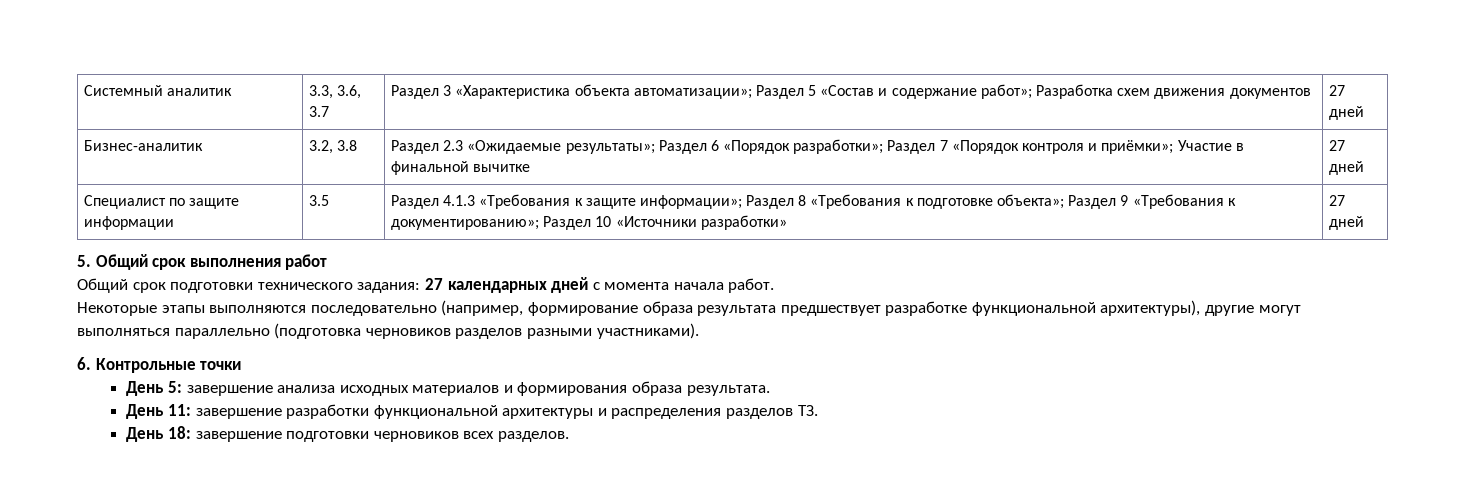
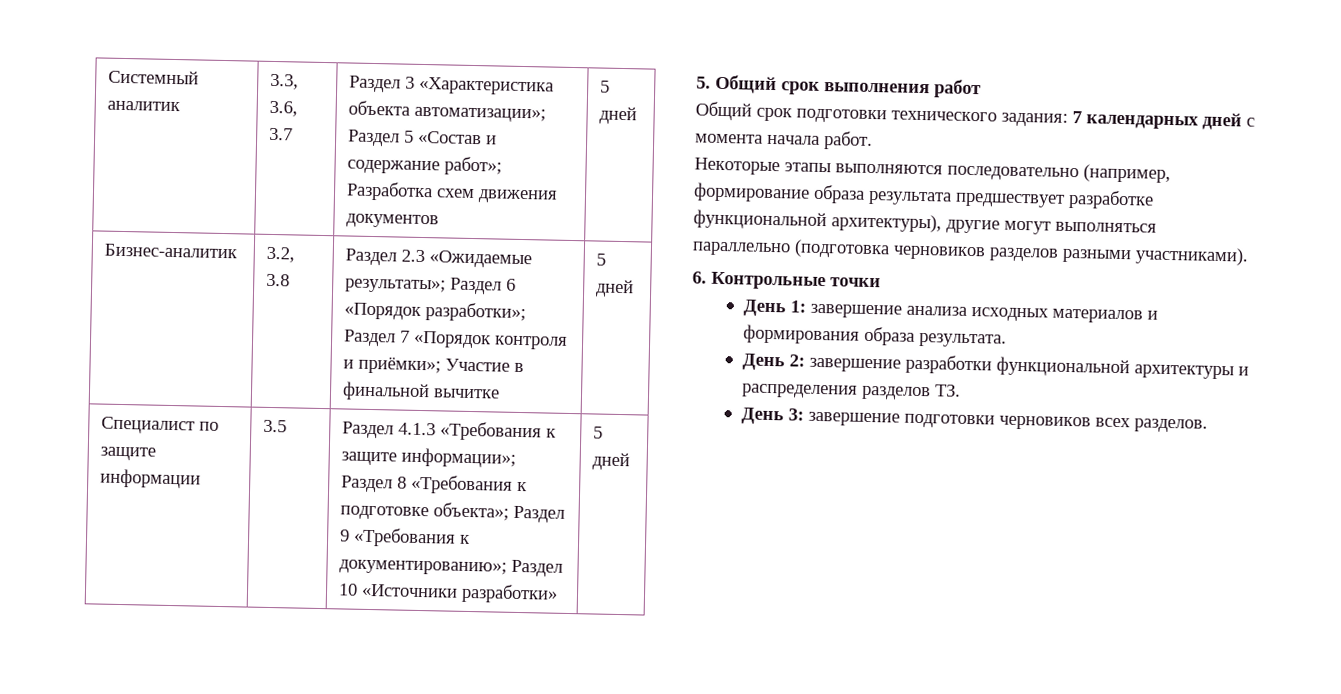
[1328,85,1345,96] 27 -> [600,80,611,93] 5
[1328,140,1345,151] 27 -> [596,253,607,266] 5
[1328,195,1345,206] 27 -> [593,426,604,439] 5
[424,278,443,290] 27 -> [1072,111,1082,124] 7
[167,381,182,393] 5: -> [789,300,806,313] 1:
[167,404,191,416] 11: -> [788,354,805,367] 2:
[167,426,191,439] 18: -> [787,408,804,421] 3:

